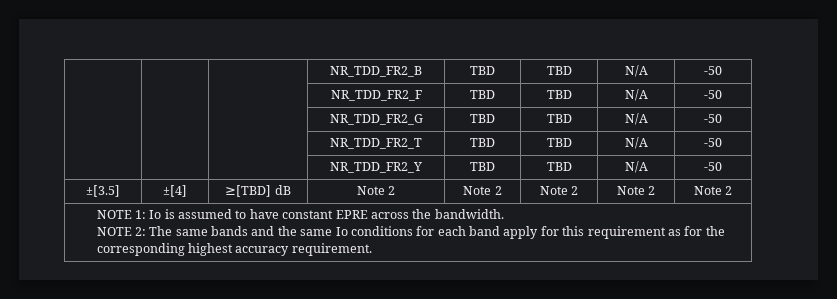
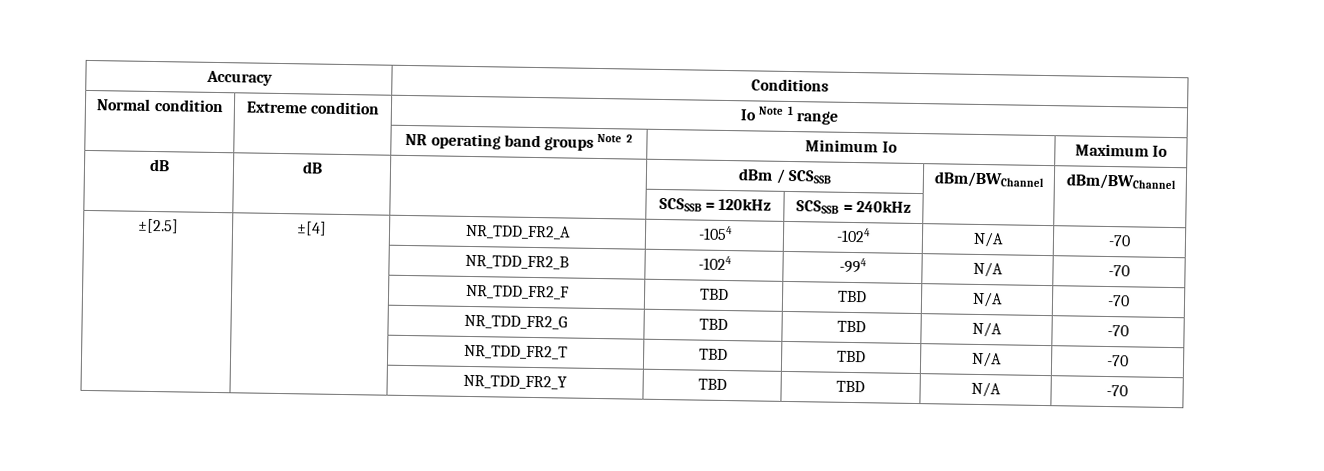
(330, 71) | -> [205,70,273,86] [751,78,829,92] [96,98,224,113] [245,101,381,115] [740,105,838,125] [405,133,633,151] [805,139,898,153] [1074,143,1169,157] [148,158,170,172] [301,161,323,174] [738,168,832,184] [934,171,1045,188] [1065,173,1177,191] [658,197,772,212] [796,200,911,214] [137,218,179,234] [295,221,327,236] [464,224,571,240] [697,225,733,241] [836,227,871,243] [972,231,1004,248] [1108,235,1131,247] Accuracy | Conditions // Normal condition | Extreme condition | Io Note 1 range // | | NR operating band groups Note 2 | Minimum Io | Maximum Io // dB | dB | | dBm / SCSSSB | dBm/BWChannel | dBm/BWChannel // | | | SCSSSB = 120kHz | SCSSSB = 240kHz | | // ±[2.5] | ±[4] | NR_TDD_FR2_A | -1054 | -1024 | N/A | -70 //
[470,66,495,75] [546,66,572,75] [624,65,648,77] [704,66,722,75] TBD | TBD | N/A | -50 // | -> [697,255,732,271] [839,257,867,274] [972,261,1003,278] [1108,265,1130,277] -1024 | -994 | N/A | -70 //
[704,90,722,99] -50 // | -> [1107,295,1130,307] -70 //
[704,114,722,123] -50 // | -> [1107,325,1129,337] -70 //
[704,138,722,147] -50 // | -> [1107,355,1129,367] -70 //
[704,162,722,171] [86,185,120,197] [163,185,187,197] [225,185,291,197] [356,186,396,195] [463,186,502,195] [539,186,579,195] [616,186,656,195] [693,186,733,195] [96,209,504,219] [96,226,725,239] [96,243,372,256] -50 // ±[3.5] | ±[4] | ≥[TBD] dB | Note 2 | Note 2 | Note 2 | Note 2 | Note 2 // NOTE 1: Io is assumed to have constant EPRE across the bandwidth. // NOTE 2: The same bands and the same Io conditions for each band apply for this requirement as for the corresponding highest accuracy requirement. -> [1106,385,1128,397] -70

